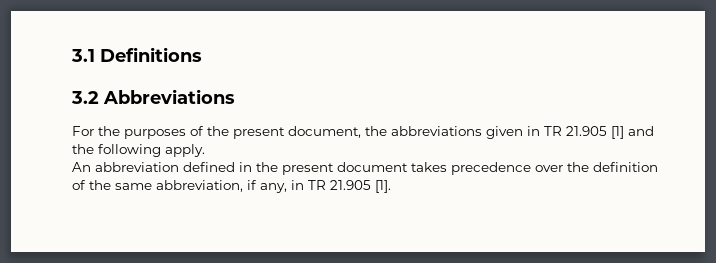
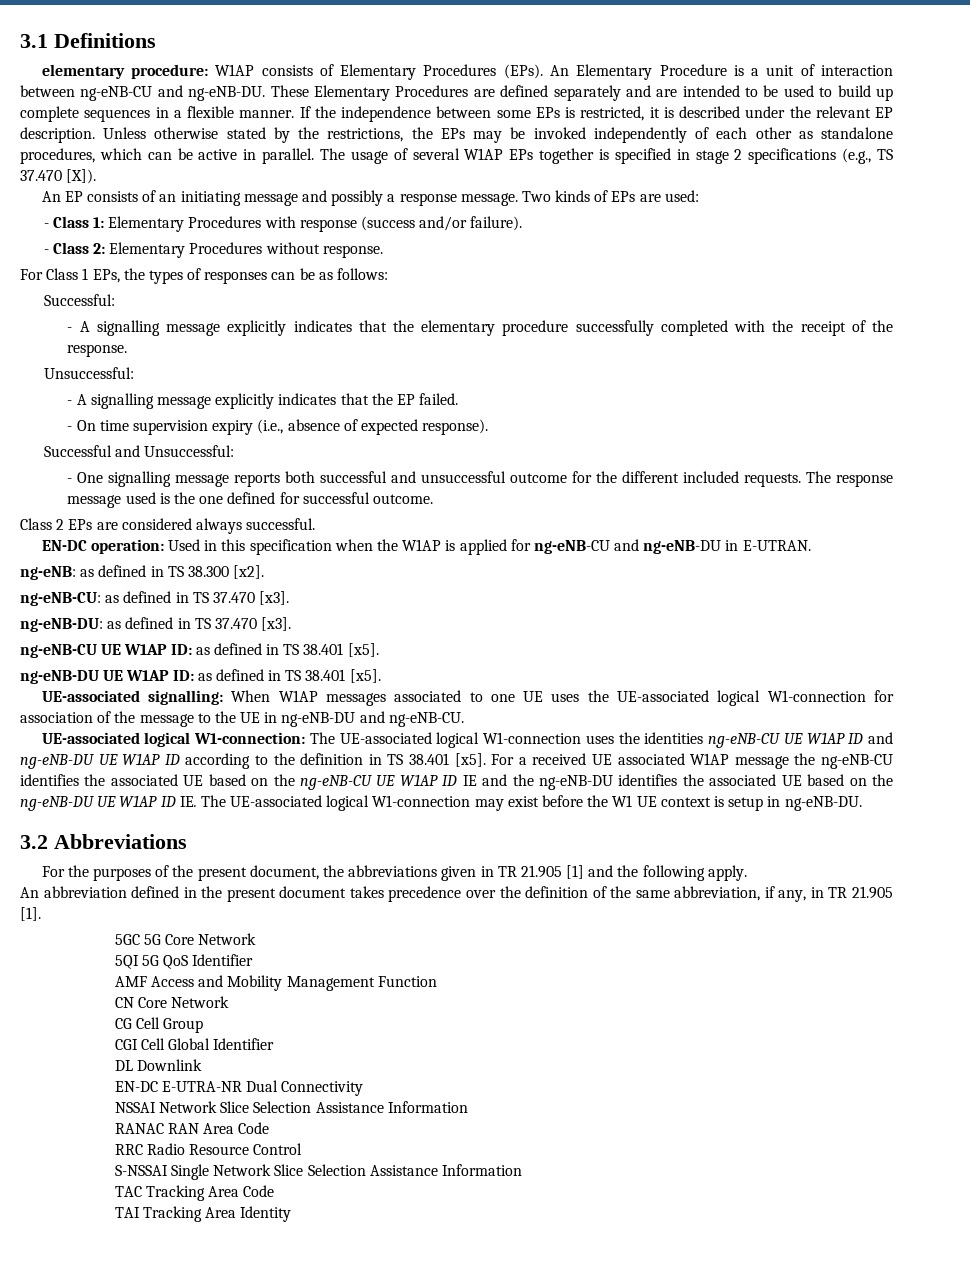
(202, 54) none -> [41,64,893,80] [20,85,894,101] [20,106,893,122] [20,127,894,143] [20,148,894,164] [20,169,97,184] [41,190,699,206] [43,216,523,232] [43,242,383,258] [20,268,389,284] [43,294,115,306] [67,320,894,336] [67,344,128,357] [43,367,134,379] [67,393,459,409] [67,419,489,435] [43,445,235,457] [67,471,894,487] [67,492,433,508] [20,518,316,534] [41,539,811,555] [20,565,265,580] [20,591,290,606] [20,617,292,632] [20,643,379,658] [20,669,381,684] [41,690,894,706] [20,711,464,727] [41,732,894,748] [20,753,894,769] [20,774,894,790] [20,795,862,811] // elementary procedure: W1AP consists of Elementary Procedures (EPs). An Elementary Procedure is a unit of interaction between ng-eNB-CU and ng-eNB-DU. These Elementary Procedures are defined separately and are intended to be used to build up complete sequences in a flexible manner. If the independence between some EPs is restricted, it is described under the relevant EP description. Unless otherwise stated by the restrictions, the EPs may be invoked independently of each other as standalone procedures, which can be active in parallel. The usage of several W1AP EPs together is specified in stage 2 specifications (e.g., TS 37.470 [X]). // An EP consists of an initiating message and possibly a response message. Two kinds of EPs are used: // - Class 1: Elementary Procedures with response (success and/or failure). // - Class 2: Elementary Procedures without response. // For Class 1 EPs, the types of responses can be as follows: // Successful: // - A signalling message explicitly indicates that the elementary procedure successfully completed with the receipt of the response. // Unsuccessful: // - A signalling message explicitly indicates that the EP failed. // - On time supervision expiry (i.e., absence of expected response). // Successful and Unsuccessful: // - One signalling message reports both successful and unsuccessful outcome for the different included requests. The response message used is the one defined for successful outcome. // Class 2 EPs are considered always successful. // EN-DC operation: Used in this specification when the W1AP is applied for ng-eNB-CU and ng-eNB-DU in E-UTRAN. // ng-eNB: as defined in TS 38.300 [x2]. // ng-eNB-CU: as defined in TS 37.470 [x3]. // ng-eNB-DU: as defined in TS 37.470 [x3]. // ng-eNB-CU UE W1AP ID: as defined in TS 38.401 [x5]. // ng-eNB-DU UE W1AP ID: as defined in TS 38.401 [x5]. // UE-associated signalling: When W1AP messages associated to one UE uses the UE-associated logical W1-connection for association of the message to the UE in ng-eNB-DU and ng-eNB-CU. // UE-associated logical W1-connection: The UE-associated logical W1-connection uses the identities ng-eNB-CU UE W1AP ID and ng-eNB-DU UE W1AP ID according to the definition in TS 38.401 [x5]. For a received UE associated W1AP message the ng-eNB-CU identifies the associated UE based on the ng-eNB-CU UE W1AP ID IE and the ng-eNB-DU identifies the associated UE based on the ng-eNB-DU UE W1AP ID IE. The UE-associated logical W1-connection may exist before the W1 UE context is setup in ng-eNB-DU.
(391, 186) none -> [114,933,257,945] [114,954,254,969] [114,975,437,991] [114,996,230,1008] [114,1017,204,1033] [114,1038,275,1050] [114,1059,202,1071] [114,1080,364,1096] [114,1101,468,1113] [114,1122,270,1134] [114,1143,303,1155] [114,1164,522,1180] [114,1185,275,1201] [114,1206,292,1222] // 5GC 5G Core Network // 5QI 5G QoS Identifier // AMF Access and Mobility Management Function // CN Core Network // CG Cell Group // CGI Cell Global Identifier // DL Downlink // EN-DC E-UTRA-NR Dual Connectivity // NSSAI Network Slice Selection Assistance Information // RANAC RAN Area Code // RRC Radio Resource Control // S-NSSAI Single Network Slice Selection Assistance Information // TAC Tracking Area Code // TAI Tracking Area Identity

